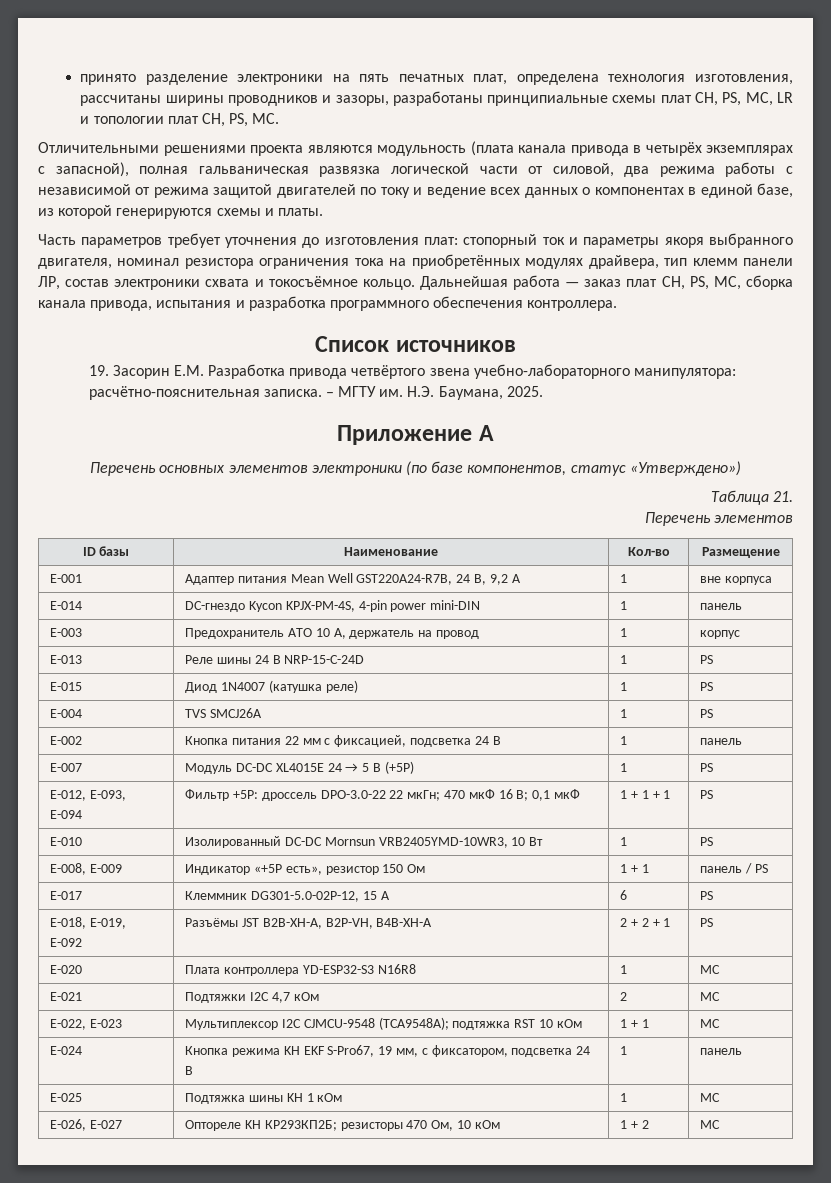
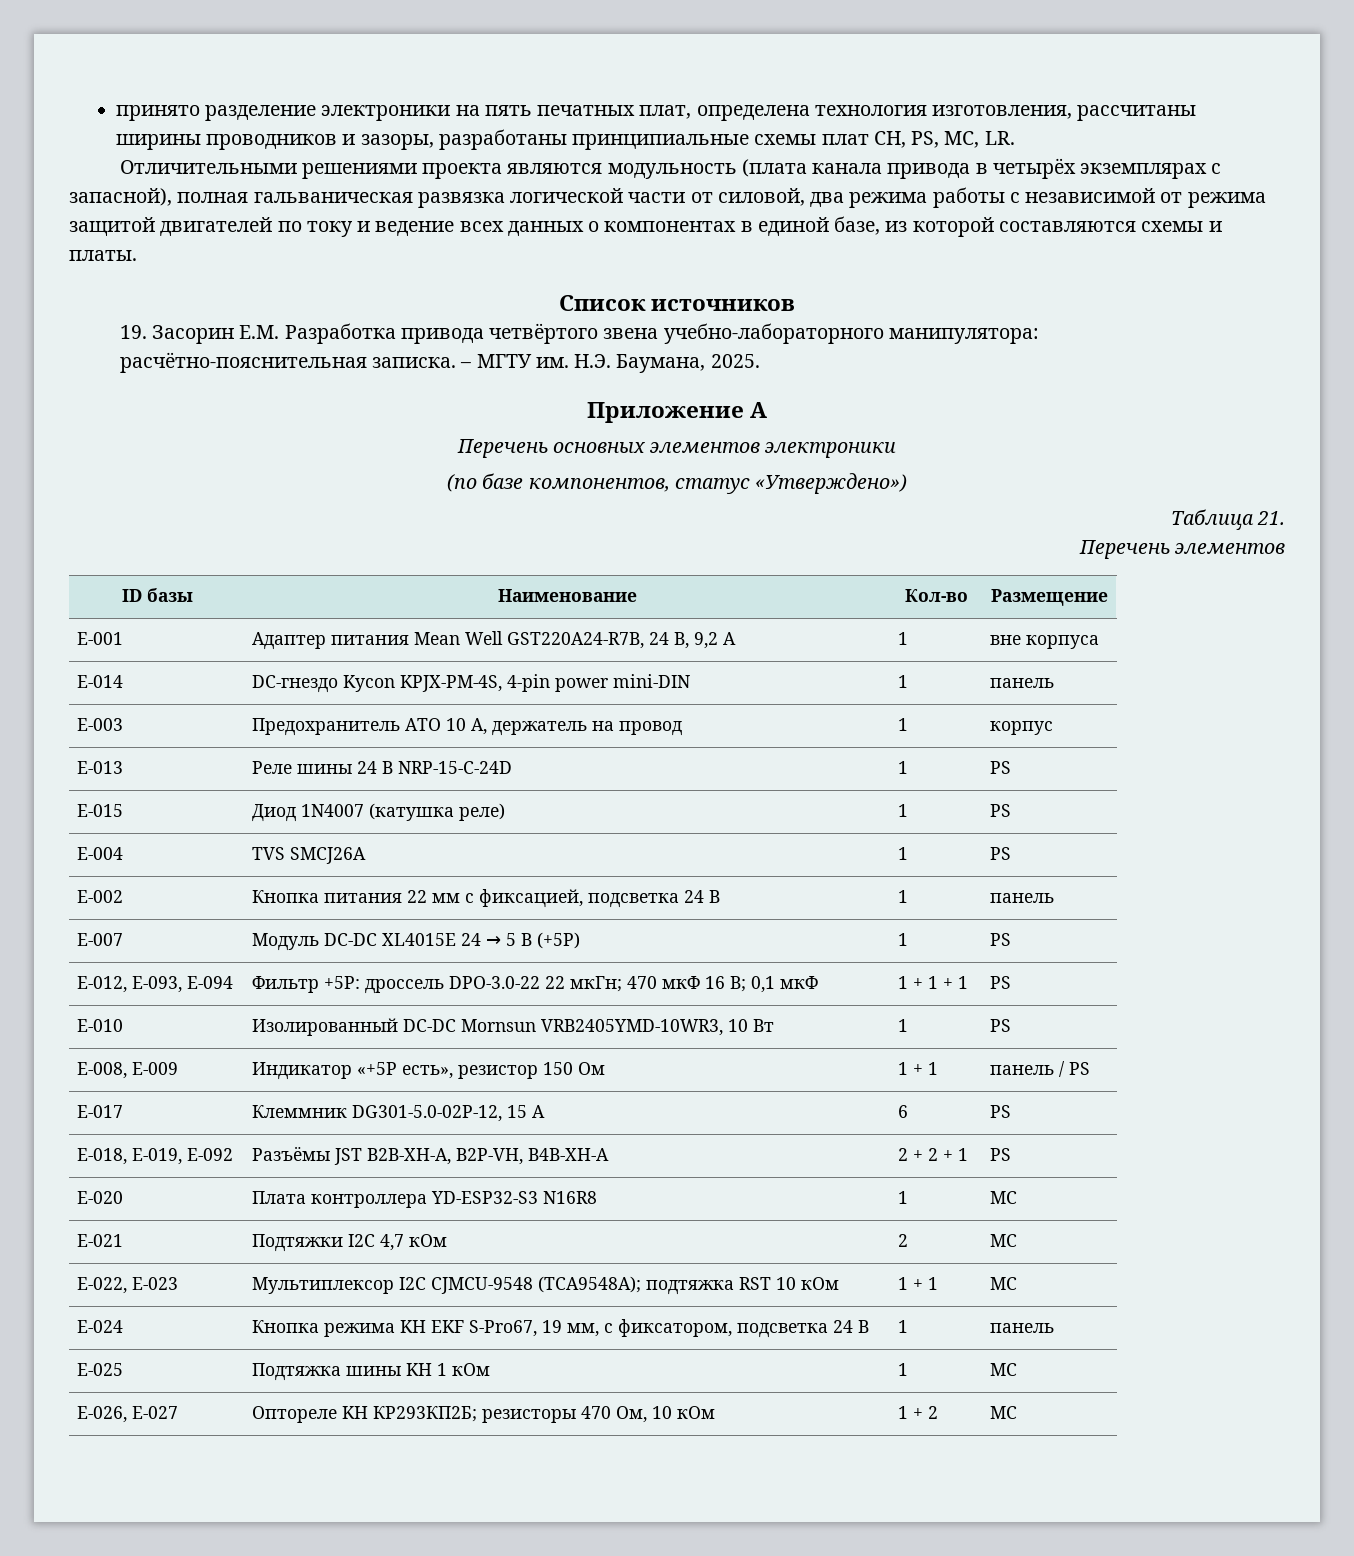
[777,92,793,103] [80,113,280,127] LR и топологии плат CH, PS, MC. -> [984,131,1015,145] LR.
[116,208,213,219] генерируются -> [998,221,1136,232] составляются
[38,233,793,248] [38,254,793,269] [38,275,793,290] [38,296,618,311] // Часть параметров требует уточнения до изготовления плат: стопорный ток и параметры якоря выбранного двигателя, номинал резистора ограничения тока на приобретённых модулях драйвера, тип клемм панели ЛР, состав электроники схвата и токосъёмное кольцо. Дальнейшая работа — заказ плат CH, PS, MC, сборка канала привода, испытания и разработка программного обеспечения контроллера. -> (137, 255) none
(402, 470) none -> (897, 450) //

